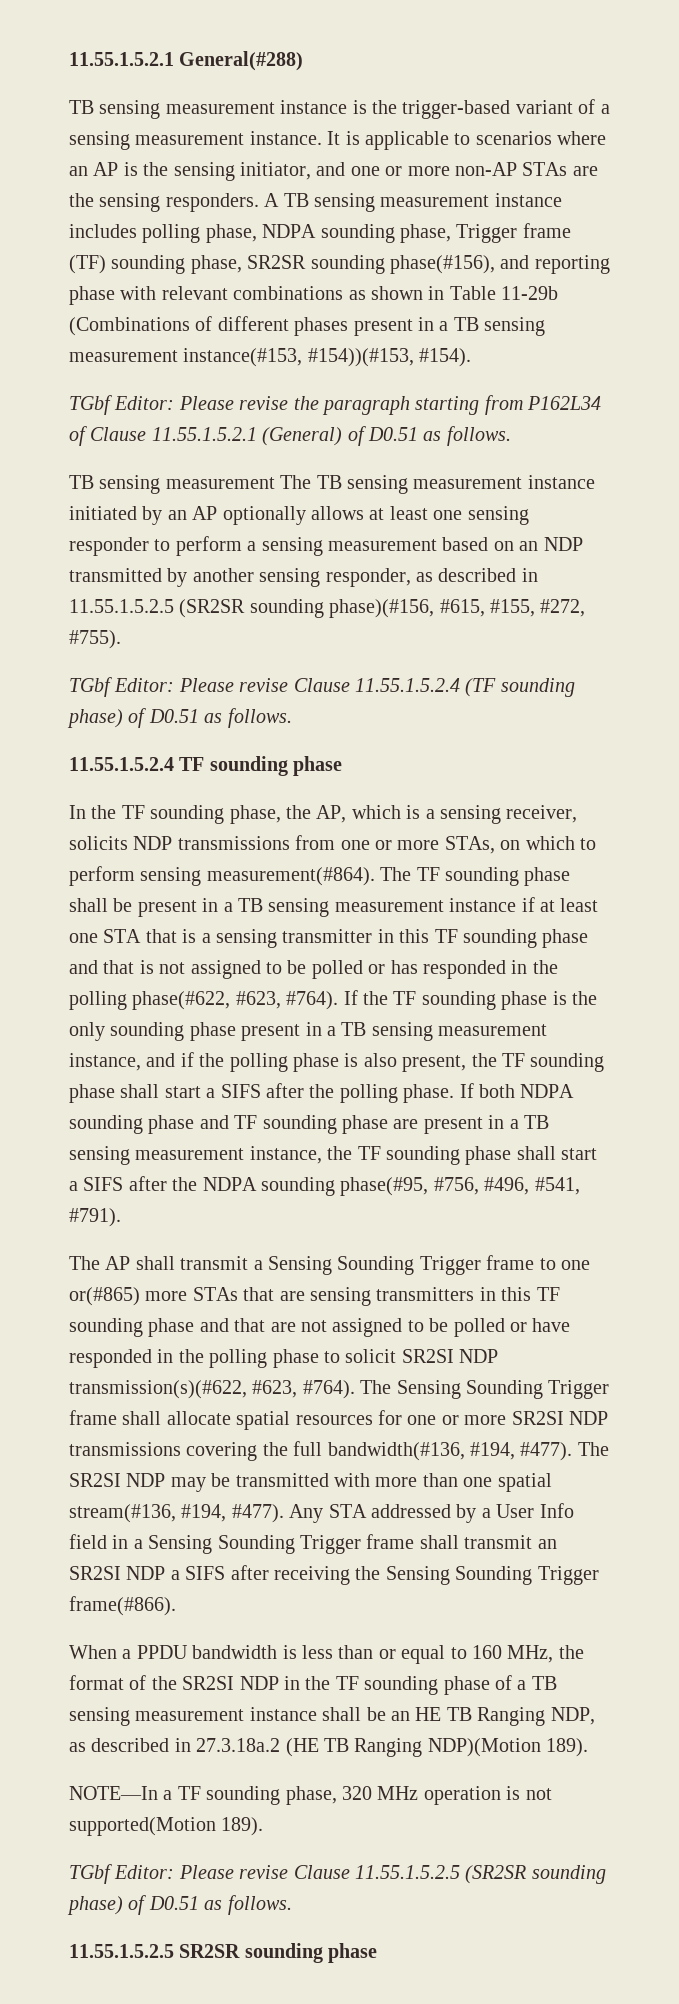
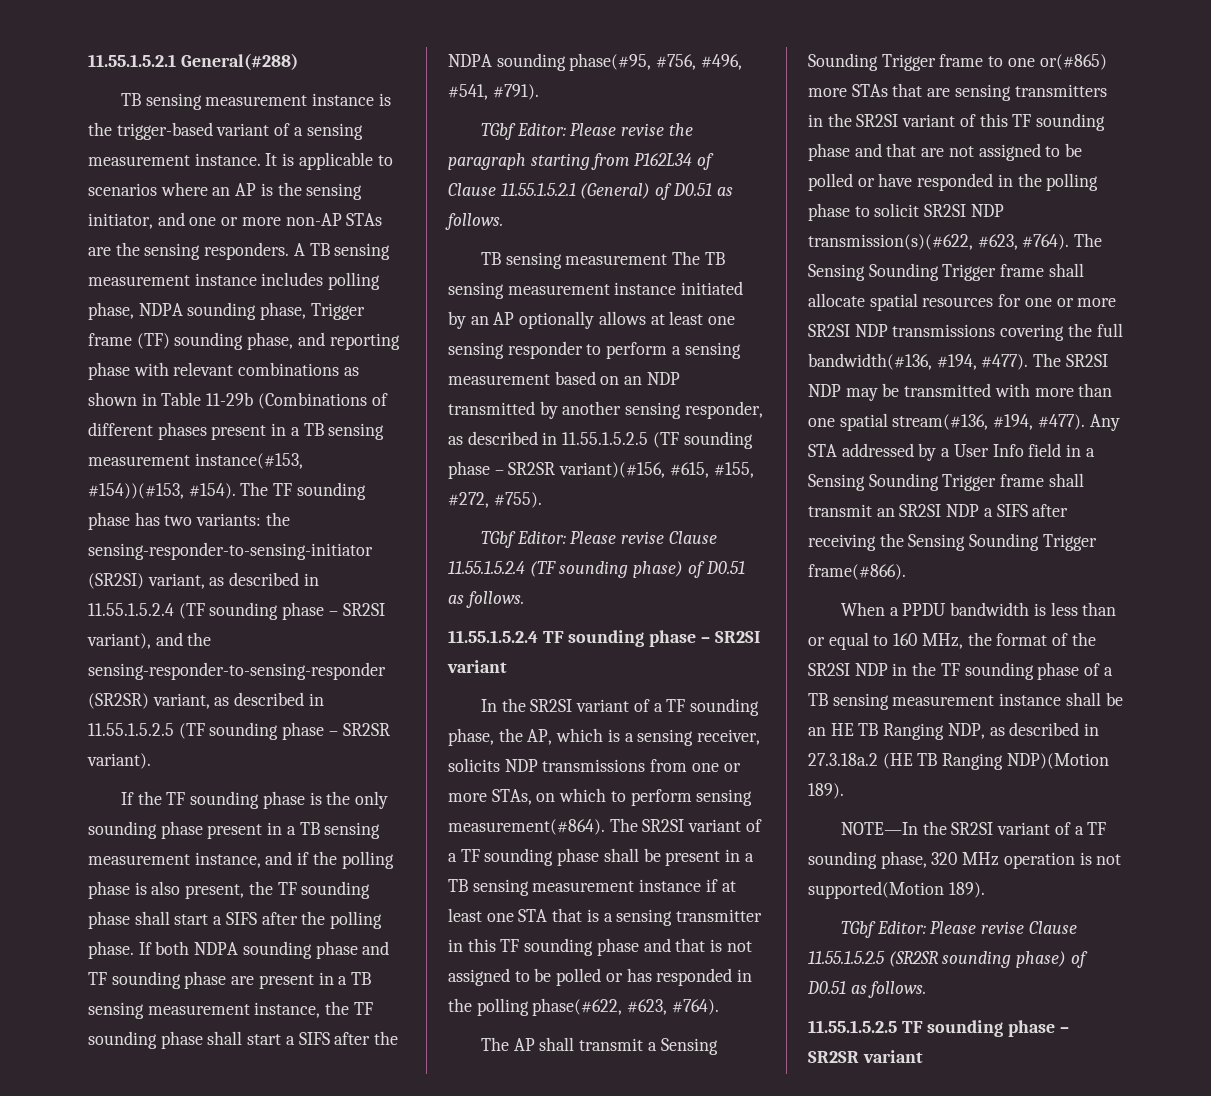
[247,255,495,274] SR2SR sounding phase(#156), -> (294, 341) none
[69,395,602,415] [69,426,511,446] [69,475,595,494] [69,506,529,525] [69,536,583,556] [69,568,538,587] [69,599,586,618] [69,630,121,649] [69,677,575,697] [67,708,292,728] [69,756,343,776] [69,805,578,824] [69,835,596,854] [69,866,571,886] [69,897,599,917] [69,929,589,948] [69,960,558,979] [69,991,339,1010] // TGbf Editor: Please revise the paragraph starting from P162L34 of Clause 11.55.1.5.2.1 (General) of D0.51 as follows. // TB sensing measurement The TB sensing measurement instance initiated by an AP optionally allows at least one sensing responder to perform a sensing measurement based on an NDP transmitted by another sensing responder, as described in 11.55.1.5.2.5 (SR2SR sounding phase)(#156, #615, #155, #272, #755). // TGbf Editor: Please revise Clause 11.55.1.5.2.4 (TF sounding phase) of D0.51 as follows. // 11.55.1.5.2.4 TF sounding phase // In the TF sounding phase, the AP, which is a sensing receiver, solicits NDP transmissions from one or more STAs, on which to perform sensing measurement(#864). The TF sounding phase shall be present in a TB sensing measurement instance if at least one STA that is a sensing transmitter in this TF sounding phase and that is not assigned to be polled or has responded in the polling phase(#622, #623, #764). -> [240,482,366,500] [88,512,290,530] [88,542,373,560] [88,572,319,589] [88,602,385,620] [87,632,212,649] [88,662,386,680] [88,692,324,709] [88,722,390,740] [87,753,151,769] The TF sounding phase has two variants: the sensing-responder-to-sensing-initiator (SR2SI) variant, as described in 11.55.1.5.2.4 (TF sounding phase – SR2SI variant), and the sensing-responder-to-sensing-responder (SR2SR) variant, as described in 11.55.1.5.2.5 (TF sounding phase – SR2SR variant). //
(121, 1217) none -> [480,123,693,140] [448,153,714,170] [448,183,733,200] [445,213,503,230] [480,251,725,269] [448,281,744,299] [448,311,736,329] [448,341,741,359] [448,371,680,385] [448,401,763,419] [448,431,753,449] [448,461,754,479] [448,492,542,508] [480,531,717,548] [448,561,745,578] [448,591,524,608] [448,630,760,647] [447,660,507,673] [480,698,760,716] [448,728,761,746] [448,758,741,772] [448,788,753,806] [448,818,762,835] [448,848,754,866] [448,879,736,896] [448,908,763,926] [448,938,752,956] [448,968,753,986] [448,998,719,1016] // TGbf Editor: Please revise the paragraph starting from P162L34 of Clause 11.55.1.5.2.1 (General) of D0.51 as follows. // TB sensing measurement The TB sensing measurement instance initiated by an AP optionally allows at least one sensing responder to perform a sensing measurement based on an NDP transmitted by another sensing responder, as described in 11.55.1.5.2.5 (TF sounding phase – SR2SR variant)(#156, #615, #155, #272, #755). // TGbf Editor: Please revise Clause 11.55.1.5.2.4 (TF sounding phase) of D0.51 as follows. // 11.55.1.5.2.4 TF sounding phase – SR2SI variant // In the SR2SI variant of a TF sounding phase, the AP, which is a sensing receiver, solicits NDP transmissions from one or more STAs, on which to perform sensing measurement(#864). The SR2SI variant of a TF sounding phase shall be present in a TB sensing measurement instance if at least one STA that is a sensing transmitter in this TF sounding phase and that is not assigned to be polled or has responded in the polling phase(#622, #623, #764).
(496, 1294) none -> [827,113,976,127] the SR2SI variant of
(158, 1793) none -> [922,821,1071,835] the SR2SI variant of
[179,1943,378,1963] SR2SR sounding phase -> [901,1020,1069,1037] [808,1050,923,1063] TF sounding phase – SR2SR variant

